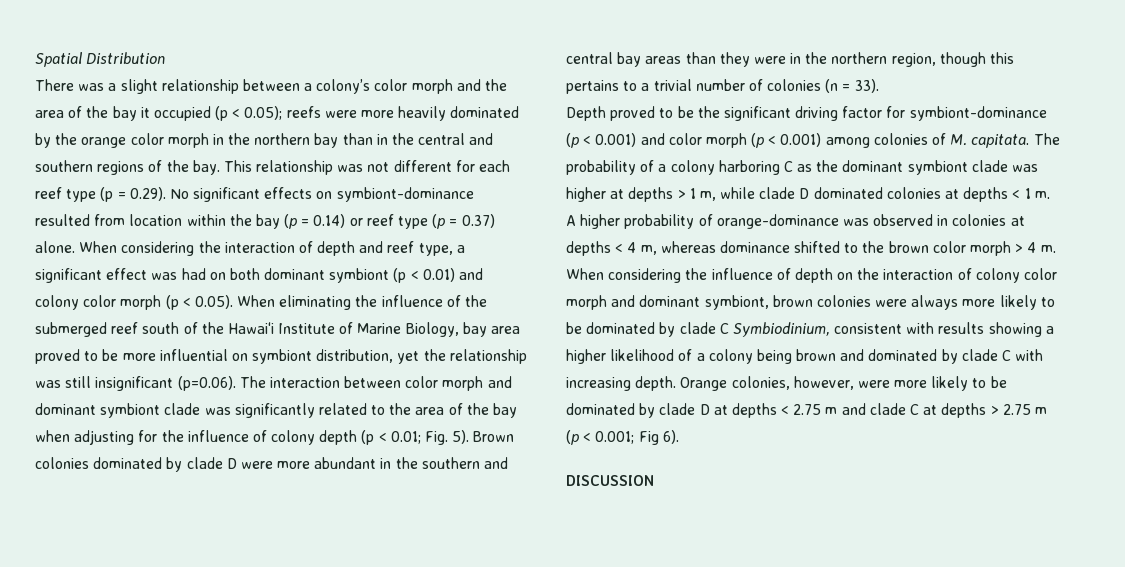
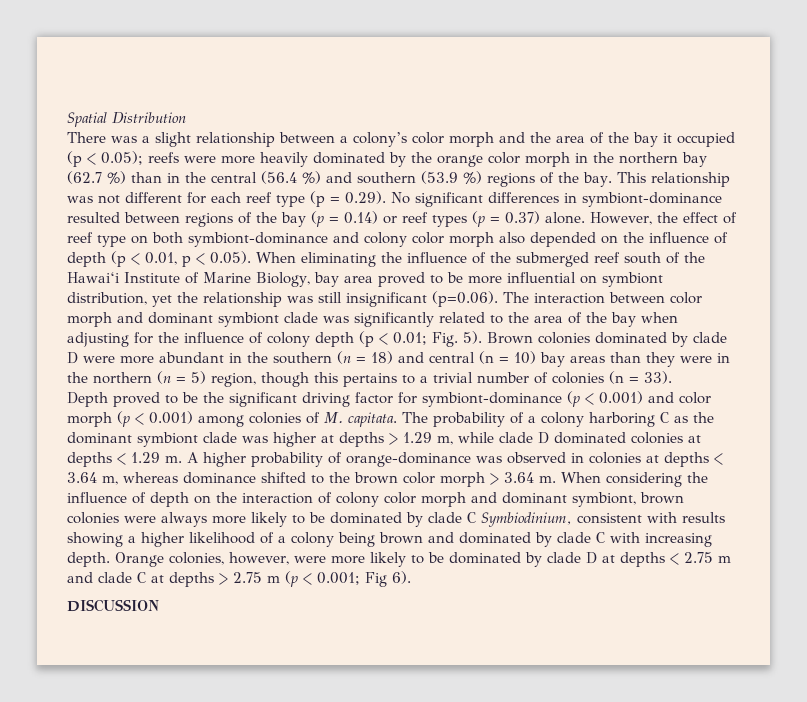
(339, 140) none -> [67,171,126,184] (62.7 %)
[469,133,494,145] [35,160,93,172] and southern -> [261,171,482,184] (56.4 %) and southern (53.9 %)
[264,187,474,202] [35,214,226,226] effects on symbiont-dominance resulted from location within -> [488,192,722,207] [67,212,252,227] differences in symbiont-dominance resulted between regions of
[398,216,429,229] type -> [432,215,467,227] types
[79,241,465,256] [35,268,484,283] [35,295,179,310] When considering the interaction of depth and reef type, a significant effect was had on both dominant symbiont (p < 0.01) and colony color morph (p -> [590,212,737,225] [67,232,728,247] [67,251,191,267] However, the effect of reef type on both symbiont-dominance and colony color morph also depended on the influence of depth (p < 0.01, p
[484,457,509,469] [566,52,613,64] and central -> [337,351,536,364] (n = 18) and central (n = 10)
(888, 58) none -> [157,371,206,384] (n = 5)
[689,188,696,199] 1 -> [403,432,432,443] 1.29
[1024,188,1031,199] 1 -> [131,452,160,463] 1.29
[627,242,637,253] 4 -> [67,472,97,483] 3.64
[1027,242,1037,253] 4 -> [504,472,534,483] 3.64

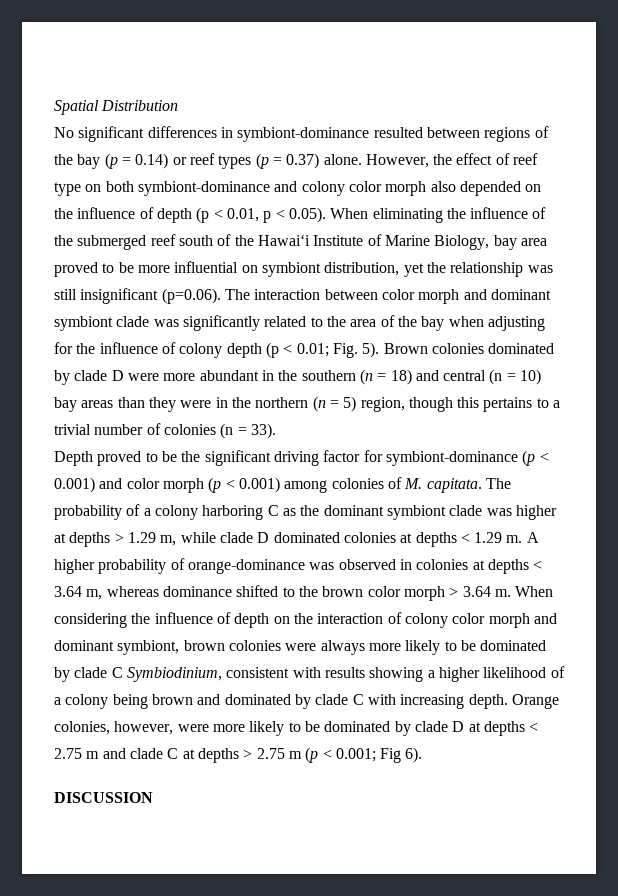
[67,132,735,147] [67,151,707,167] [67,171,730,187] [67,191,386,207] There was a slight relationship between a colony’s color morph and the area of the bay it occupied (p < 0.05); reefs were more heavily dominated by the orange color morph in the northern bay (62.7 %) than in the central (56.4 %) and southern (53.9 %) regions of the bay. This relationship was not different for each reef type (p = 0.29). -> (179, 105) none

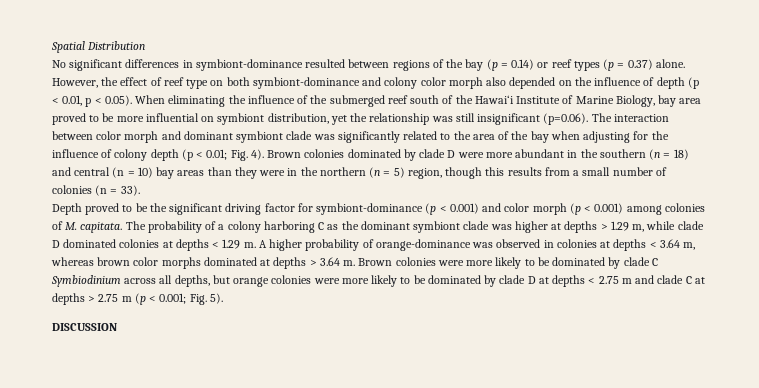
[362,342,380,358] 5). -> [250,149,264,160] 4).
[483,397,561,412] [54,424,91,435] pertains to a trivial -> [507,167,611,176] results from a small
[162,585,554,601] [54,612,557,628] [54,640,365,655] dominance shifted to the brown color morph > 3.64 m. When considering the influence of depth on the interaction of colony color morph and dominant symbiont, brown colonies were always -> [97,257,464,269] brown color morphs dominated at depths > 3.64 m. Brown colonies were
[126,666,565,682] [54,694,559,709] [54,721,174,735] Symbiodinium, consistent with results showing a higher likelihood of a colony being brown and dominated by clade C with increasing depth. Orange colonies, however, -> [51,275,312,287] Symbiodinium across all depths, but orange colonies
[380,747,423,763] Fig 6). -> [189,293,223,305] Fig. 5).

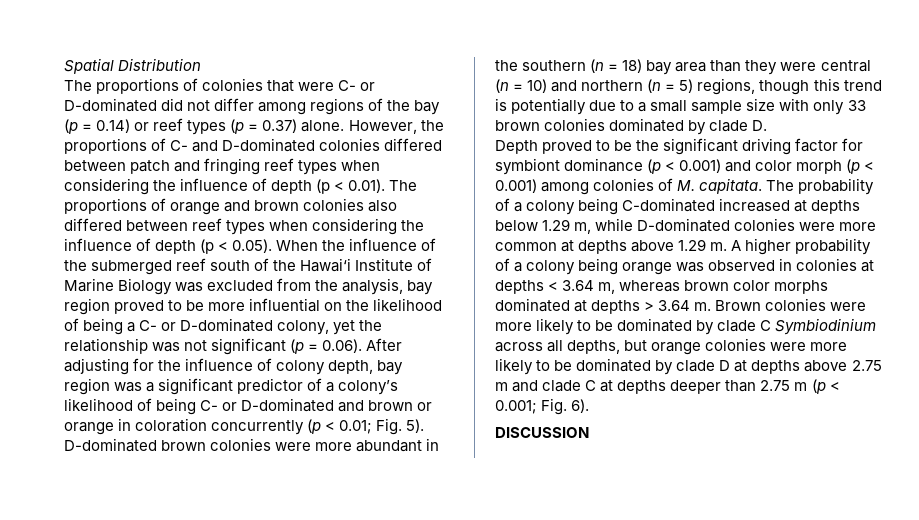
[52,59,390,71] No significant differences in symbiont-dominance resulted between -> [64,78,376,94] [64,98,307,115] The proportions of colonies that were C- or D-dominated did not differ among
[120,77,699,89] [52,95,92,107] effect of reef type on both symbiont-dominance and colony color morph also depended on the influence of depth (p < 0.01, p -> [64,138,443,154] [64,158,381,175] [64,178,418,195] [64,198,398,215] [64,218,425,235] [64,238,215,254] proportions of C- and D-dominated colonies differed between patch and fringing reef types when considering the influence of depth (p < 0.01). The proportions of orange and brown colonies also differed between reef types when considering the influence of depth (p
[168,95,226,107] eliminating -> (319, 245) none
[615,95,702,107] Biology, bay area -> [118,278,434,295] [64,298,110,315] Biology was excluded from the analysis, bay region
[217,113,669,125] [52,131,580,143] symbiont distribution, yet the relationship was still insignificant (p=0.06). The interaction between color morph and dominant symbiont clade was significantly related to the area of the bay when -> [346,298,443,311] [64,318,383,335] [64,338,403,355] the likelihood of being a C- or D-dominated colony, yet the relationship was not significant (p = 0.06). After
[150,149,456,161] depth (p < 0.01; Fig. 4). Brown colonies dominated by clade D -> [328,360,404,375] [64,378,399,395] [64,398,433,415] [64,418,425,435] [64,438,272,452] depth, bay region was a significant predictor of a colony’s likelihood of being C- or D-dominated and brown or orange in coloration concurrently (p < 0.01; Fig. 5). D-dominated brown colonies
[52,167,318,179] and central (n = 10) bay areas than they were in the -> [646,60,871,75] [495,79,578,93] bay area than they were central (n = 10) and
[407,168,442,179] region, -> [697,78,756,95] regions,
[507,167,667,176] [52,185,140,196] results from a small number of colonies (n = 33). -> [843,80,882,91] [495,98,866,115] [495,118,768,135] trend is potentially due to a small sample size with only 33 brown colonies dominated by clade D.
[316,203,424,215] symbiont-dominance -> [495,158,644,175] symbiont dominance
[263,221,608,233] harboring C as the dominant symbiont clade was higher at depths > -> [578,198,861,215] [495,220,538,231] being C-dominated increased at depths below
[677,221,704,230] [52,239,220,251] clade D dominated colonies at depths < -> [637,218,877,232] [495,240,675,254] D-dominated colonies were more common at depths above
[375,239,471,251] orange-dominance -> [514,258,673,275] a colony being orange
[588,278,596,284] < -> [804,360,848,372] above
[88,296,96,302] > -> [670,380,757,394] deeper than
[209,293,223,304] 5). -> [571,399,590,413] 6).

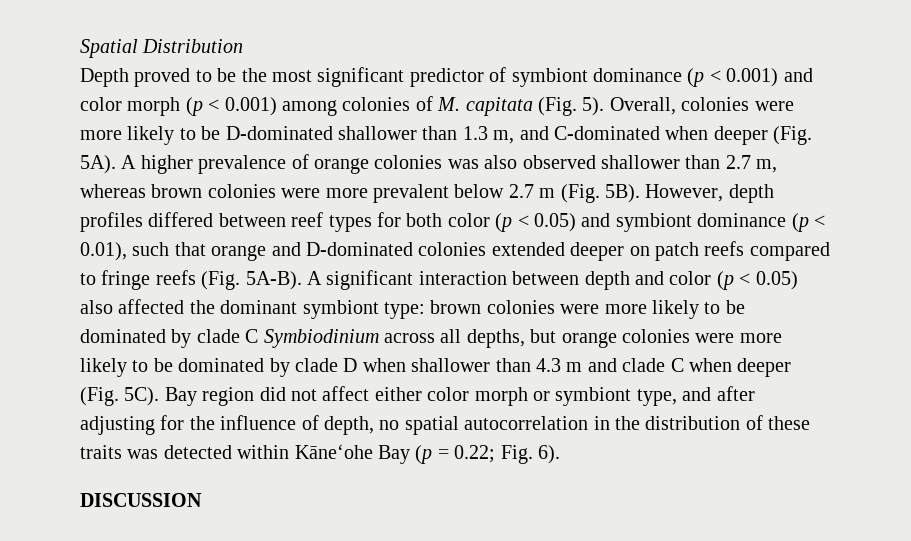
[64,78,376,94] [64,98,441,115] [64,118,444,135] [64,138,443,154] [64,158,381,175] [64,178,418,195] [64,198,398,215] [64,218,425,235] [64,238,437,254] [64,258,433,275] [64,278,434,295] [64,298,443,315] [64,318,383,335] [64,338,403,355] [64,358,404,375] [64,378,399,395] [64,398,433,415] [64,418,425,435] [64,438,440,452] [495,59,871,75] [495,78,882,95] [495,98,866,115] [495,118,768,135] // The proportions of colonies that were C- or D-dominated did not differ among regions of the bay (p = 0.14) or reef types (p = 0.37) alone. However, the proportions of C- and D-dominated colonies differed between patch and fringing reef types when considering the influence of depth (p < 0.01). The proportions of orange and brown colonies also differed between reef types when considering the influence of depth (p < 0.05). When the influence of the submerged reef south of the Hawai‘i Institute of Marine Biology was excluded from the analysis, bay region proved to be more influential on the likelihood of being a C- or D-dominated colony, yet the relationship was not significant (p = 0.06). After adjusting for the influence of colony depth, bay region was a significant predictor of a colony’s likelihood of being C- or D-dominated and brown or orange in coloration concurrently (p < 0.01; Fig. 5). D-dominated brown colonies were more abundant in the southern (n = 18) bay area than they were central (n = 10) and northern (n = 5) regions, though this trend is potentially due to a small sample size with only 33 brown colonies dominated by clade D. -> (244, 46) none
[663,138,864,155] significant driving factor for -> [272,67,507,87] most significant predictor of
[699,178,875,195] [495,198,861,215] [495,218,877,234] [495,238,872,255] [495,258,875,275] [495,280,829,294] [495,298,762,314] capitata. The probability of a colony being C-dominated increased at depths below 1.29 m, while D-dominated colonies were more common at depths above 1.29 m. A higher probability of a colony being orange was observed in colonies at depths < 3.64 m, whereas brown color morphs dominated at depths > 3.64 m. Brown -> [465,97,794,116] [80,126,813,145] [80,154,778,174] [80,184,774,203] [80,212,825,232] [80,241,830,261] [80,270,798,290] [80,299,482,319] capitata (Fig. 5). Overall, colonies were more likely to be D-dominated shallower than 1.3 m, and C-dominated when deeper (Fig. 5A). A higher prevalence of orange colonies was also observed shallower than 2.7 m, whereas brown colonies were more prevalent below 2.7 m (Fig. 5B). However, depth profiles differed between reef types for both color (p < 0.05) and symbiont dominance (p < 0.01), such that orange and D-dominated colonies extended deeper on patch reefs compared to fringe reefs (Fig. 5A-B). A significant interaction between depth and color (p < 0.05) also affected the dominant symbiont type: brown
[734,360,882,374] [495,379,840,394] [495,400,537,414] at depths above 2.75 m and clade C at depths deeper than 2.75 m (p < 0.001; -> [362,358,792,377] [80,386,755,406] [80,415,811,435] [80,444,496,464] when shallower than 4.3 m and clade C when deeper (Fig. 5C). Bay region did not affect either color morph or symbiont type, and after adjusting for the influence of depth, no spatial autocorrelation in the distribution of these traits was detected within Kāne‘ohe Bay (p = 0.22;

